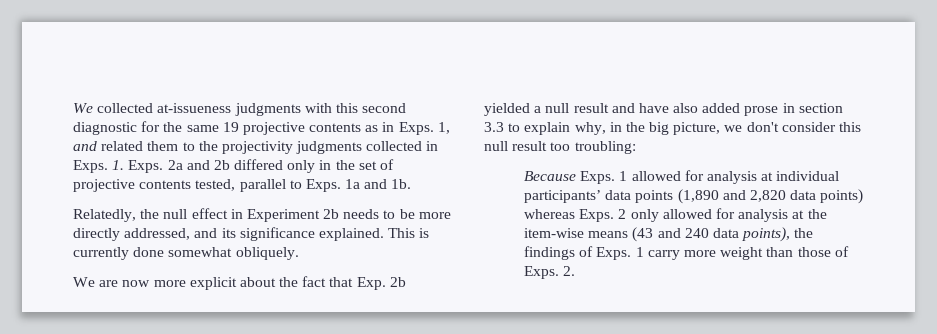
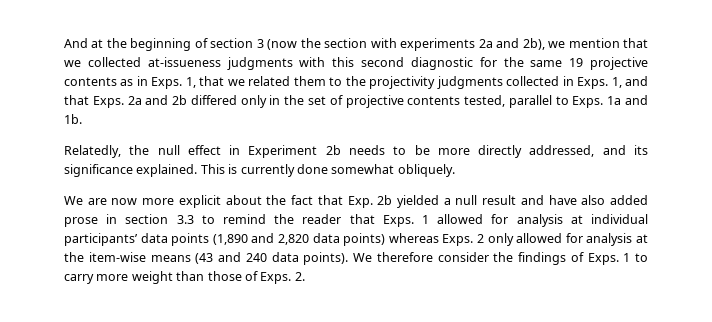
[73,103,93,113] We -> [64,38,649,51] [64,60,81,67] And at the beginning of section 3 (now the section with experiments 2a and 2b), we mention that we
[73,141,97,151] and -> [199,76,245,86] that we
[112,160,125,170] 1. -> [611,76,649,88] [64,95,89,105] 1, and that
[524,122,862,135] [484,141,636,154] [524,171,577,181] explain why, in the big picture, we don't consider this null result too troubling: // Because -> [223,214,375,224] remind the reader that
[742,227,791,242] points), -> [303,252,489,265] points). We therefore consider
(644, 252) none -> [635,253,648,262] to

